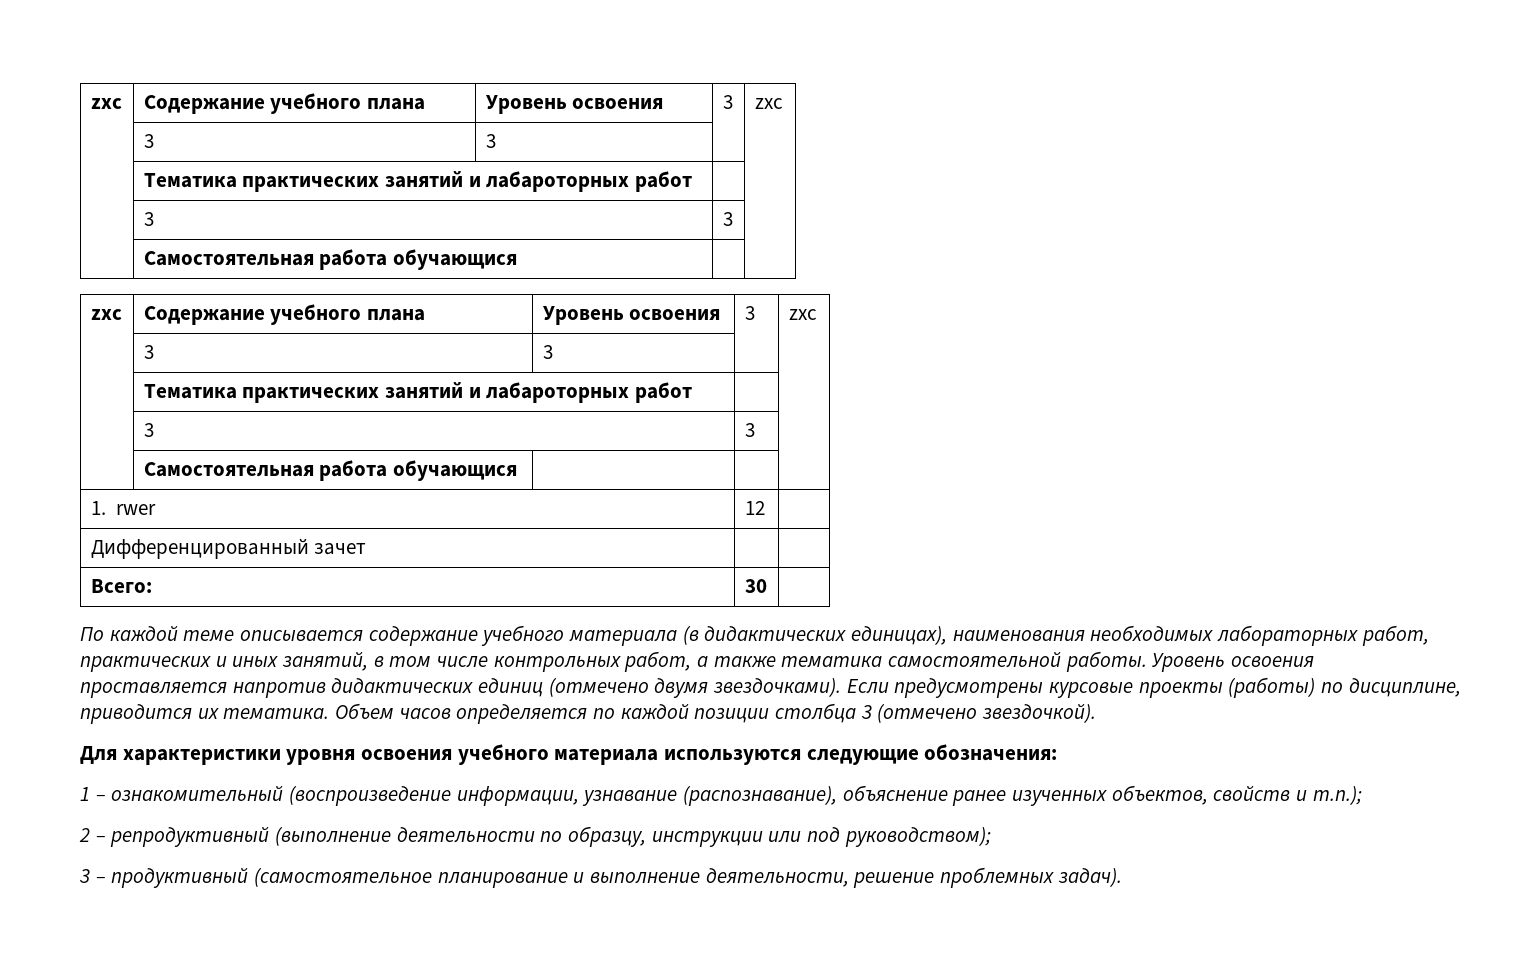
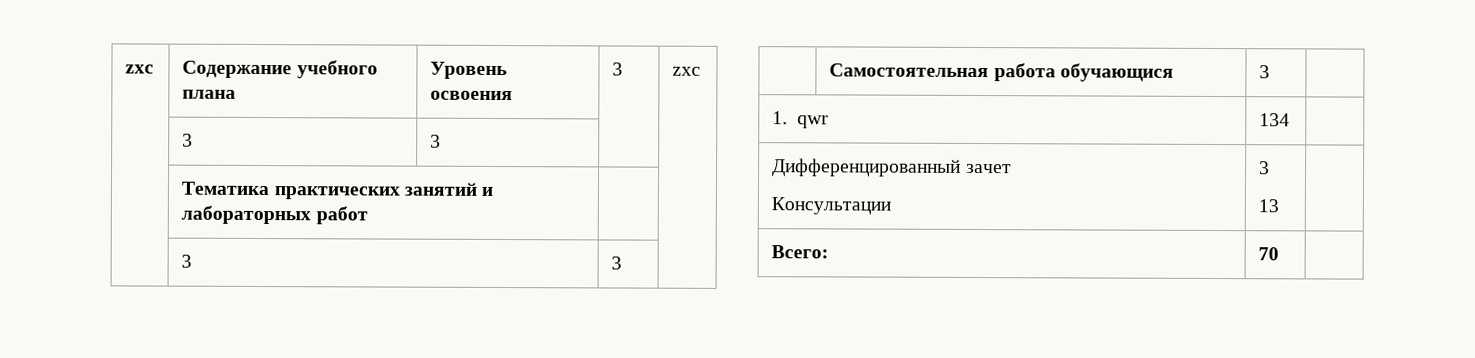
[486,171,693,192] [143,212,154,226] [722,212,733,226] [143,249,518,270] [90,309,122,320] [143,304,426,325] [542,306,721,325] [744,306,755,320] [788,309,817,320] [143,345,154,359] [542,345,553,359] [143,382,693,403] [143,423,154,437] [744,423,755,437] [143,460,518,481] [90,501,157,515] [744,501,765,515] [90,538,367,559] [90,579,152,593] [744,579,767,593] [80,625,1429,646] [80,651,1315,672] [80,677,1461,698] [80,703,1097,724] [80,744,1058,765] [80,785,1362,806] [79,826,991,847] [79,867,1122,888] лабароторных работ | | // | 3 | 3 | // | Самостоятельная работа обучающися | | // zxc | Содержание учебного плана | Уровень освоения | 3 | zxc // | 3 | 3 | | // | Тематика практических занятий и лабароторных работ | | // | 3 | 3 | // | Самостоятельная работа обучающися | | | // 1. rwer | 12 | // Дифференцированный зачет | | // Всего: | 30 | // По каждой теме описывается содержание учебного материала (в дидактических единицах), наименования необходимых лабораторных работ, практических и иных занятий, в том числе контрольных работ, а также тематика самостоятельной работы. Уровень освоения проставляется напротив дидактических единиц (отмечено двумя звездочками). Если предусмотрены курсовые проекты (работы) по дисциплине, приводится их тематика. Объем часов определяется по каждой позиции столбца 3 (отмечено звездочкой). // Для характеристики уровня освоения учебного материала используются следующие обозначения: // 1 – ознакомительный (воспроизведение информации, узнавание (распознавание), объяснение ранее изученных объектов, свойств и т.п.); // 2 – репродуктивный (выполнение деятельности по образцу, инструкции или под руководством); // 3 – продуктивный (самостоятельное планирование и выполнение деятельности, решение проблемных задач). -> [181,205,368,225] [181,254,193,268] [611,256,623,270] [829,63,1174,82] [1259,65,1271,79] [772,111,830,129] [1259,113,1291,127] [772,158,1012,177] [771,197,892,215] [1259,161,1271,175] [1258,199,1280,213] [771,245,830,259] [1258,247,1280,261] лабораторных работ | | // | 3 | 3 | // | Самостоятельная работа обучающися | 3 | // 1. qwr | 134 | // Дифференцированный зачет // Консультации | 3 // 13 | // Всего: | 70 |

